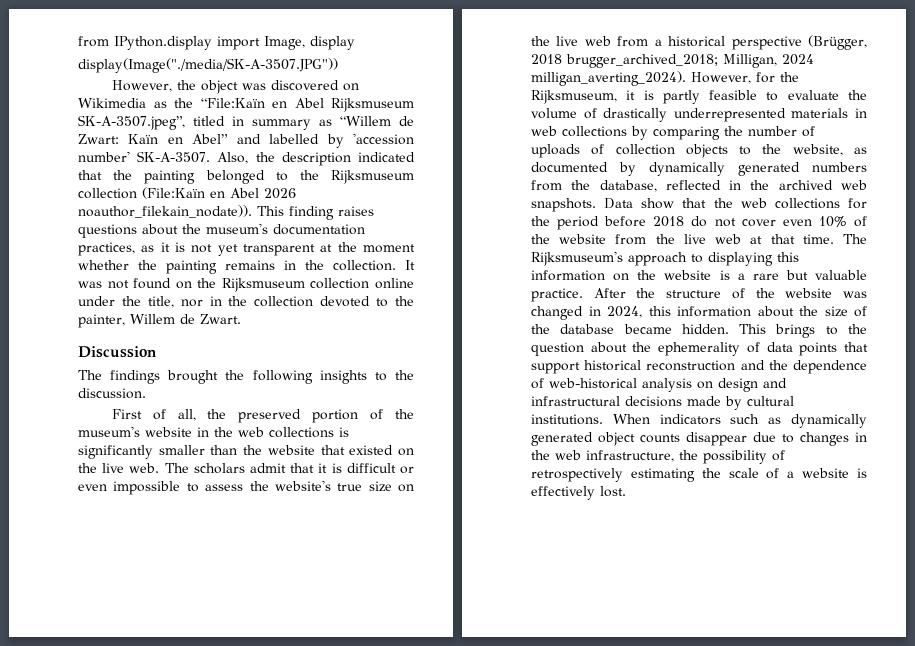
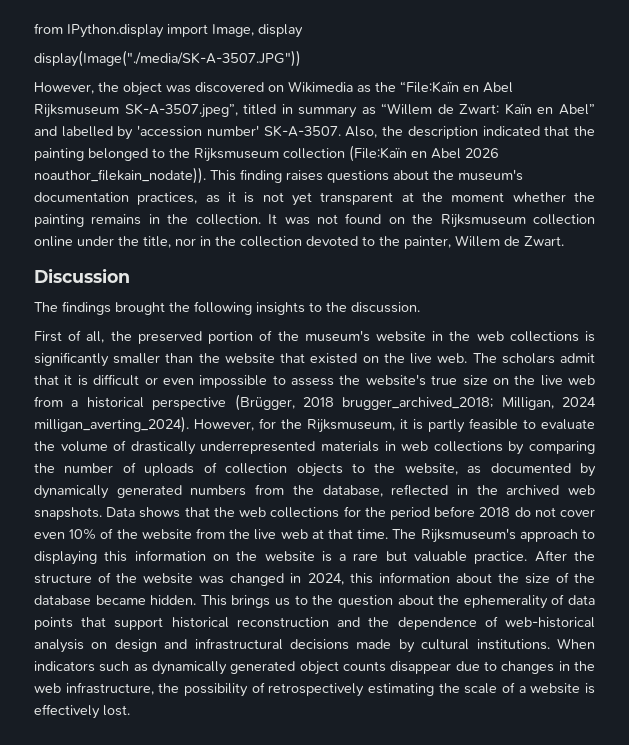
[641,198,675,209] show -> [139,507,181,518] shows
(816, 331) none -> [275,598,291,606] us

